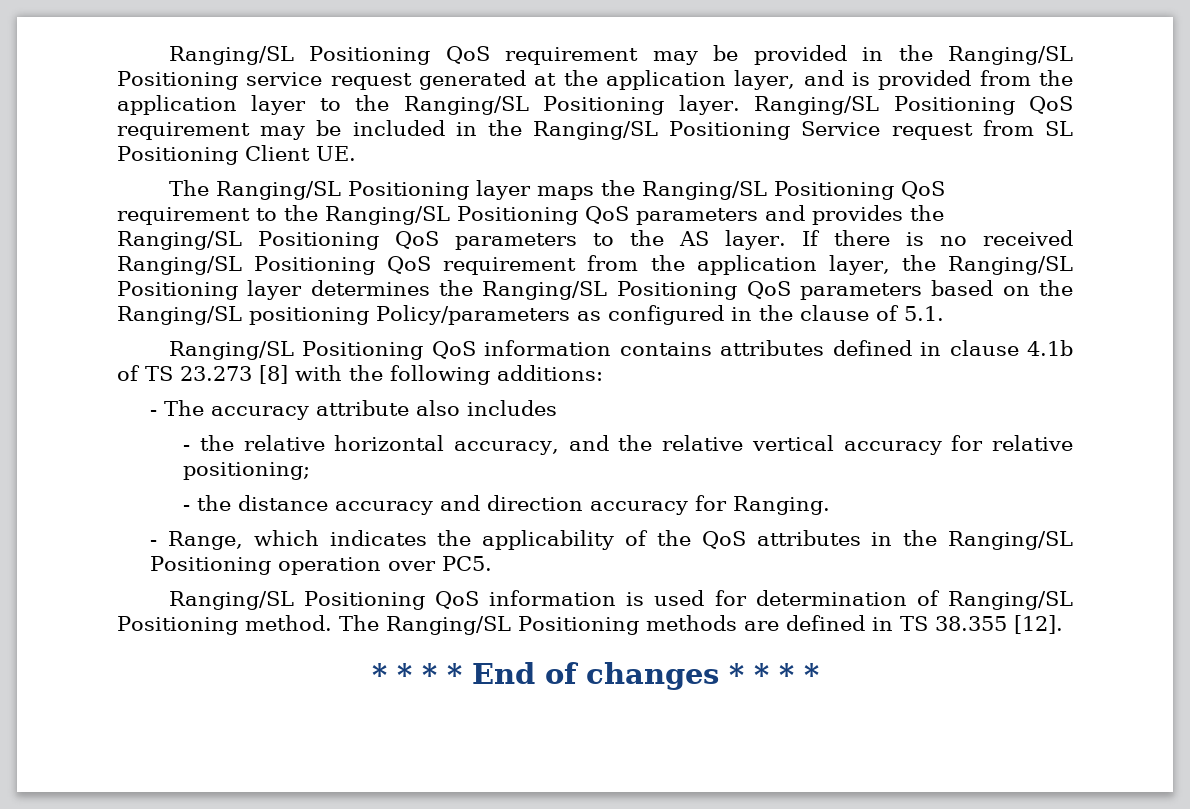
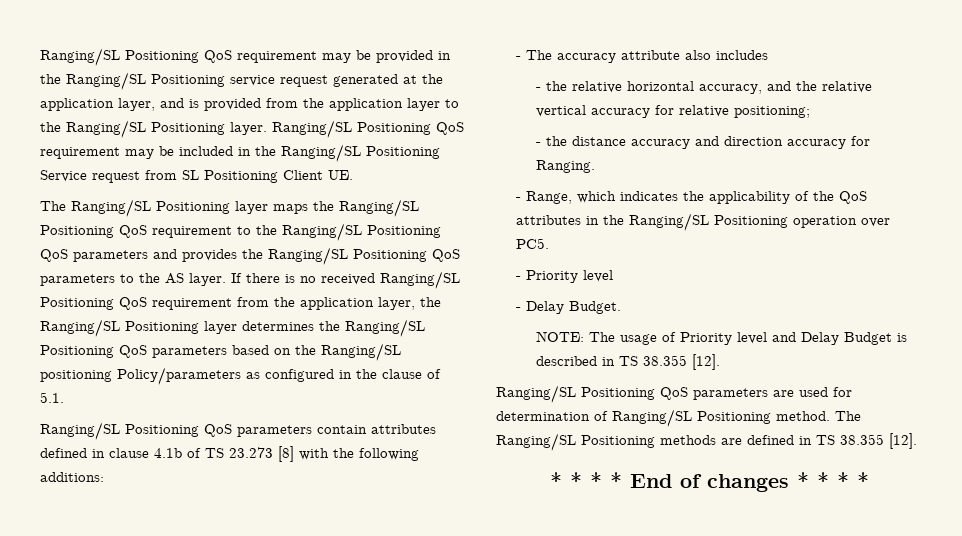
[483,340,712,356] information contains -> [237,425,367,437] parameters contain
[168,590,645,610] // Ranging/SL Positioning QoS information is -> [515,270,613,283] [515,301,621,314] [535,331,907,345] [535,354,720,370] [496,385,794,403] // - Priority level // - Delay Budget. // NOTE: The usage of Priority level and Delay Budget is described in TS 38.355 [12]. // Ranging/SL Positioning QoS parameters are

